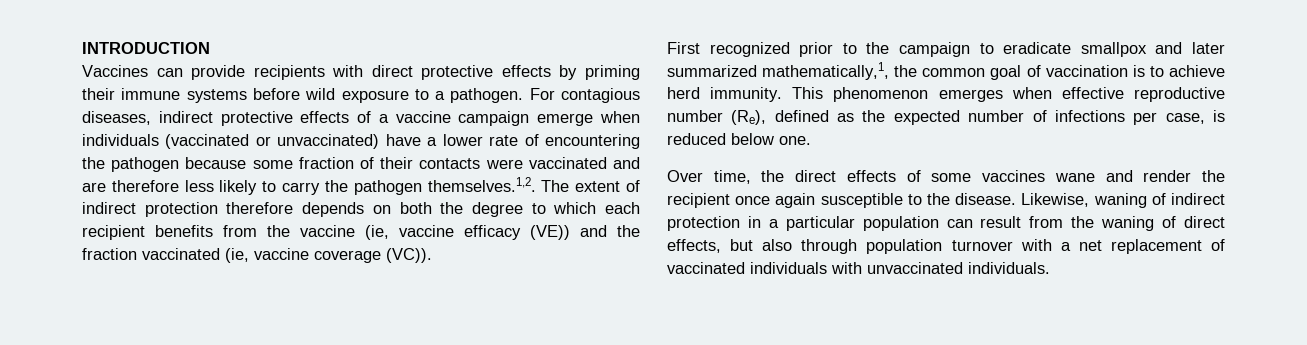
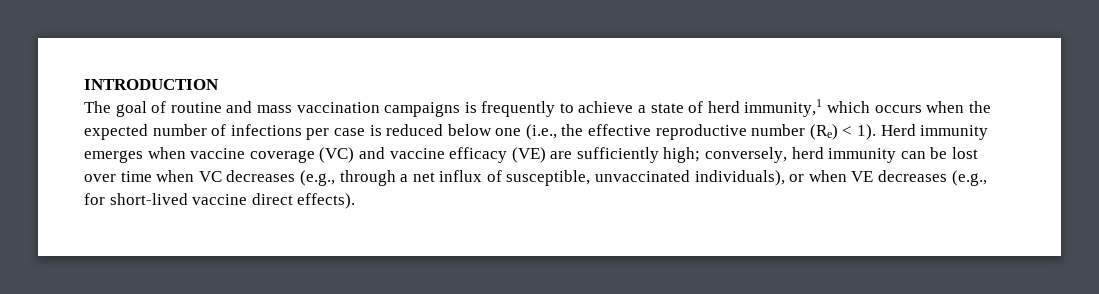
[82,65,640,80] [82,88,640,103] [82,111,640,126] [82,134,641,149] [82,157,640,172] [82,177,640,195] [82,202,640,217] [82,225,640,240] [82,248,432,263] [667,42,1225,57] [667,62,1225,80] [667,87,1225,102] [667,110,855,125] Vaccines can provide recipients with direct protective effects by priming their immune systems before wild exposure to a pathogen. For contagious diseases, indirect protective effects of a vaccine campaign emerge when individuals (vaccinated or unvaccinated) have a lower rate of encountering the pathogen because some fraction of their contacts were vaccinated and are therefore less likely to carry the pathogen themselves.1,2. The extent of indirect protection therefore depends on both the degree to which each recipient benefits from the vaccine (ie, vaccine efficacy (VE)) and the fraction vaccinated (ie, vaccine coverage (VC)). // First recognized prior to the campaign to eradicate smallpox and later summarized mathematically,1, the common goal of vaccination is to achieve herd immunity. This phenomenon emerges when effective reproductive number (Re), defined as -> [84,99,965,117] The goal of routine and mass vaccination campaigns is frequently to achieve a state of herd immunity,1 which occurs when
[1165,113,1205,124] case, -> [333,128,365,136] case
[779,136,811,145] [667,170,1225,184] [667,193,1225,208] [667,216,1225,231] [667,239,1225,254] [667,262,1050,274] one. // Over time, the direct effects of some vaccines wane and render the recipient once again susceptible to the disease. Likewise, waning of indirect protection in a particular population can result from the waning of direct effects, but also through population turnover with a net replacement of vaccinated individuals with unvaccinated individuals. -> [495,124,989,140] [84,147,979,163] [84,170,987,186] [84,193,356,209] one (i.e., the effective reproductive number (Re) < 1). Herd immunity emerges when vaccine coverage (VC) and vaccine efficacy (VE) are sufficiently high; conversely, herd immunity can be lost over time when VC decreases (e.g., through a net influx of susceptible, unvaccinated individuals), or when VE decreases (e.g., for short-lived vaccine direct effects).

